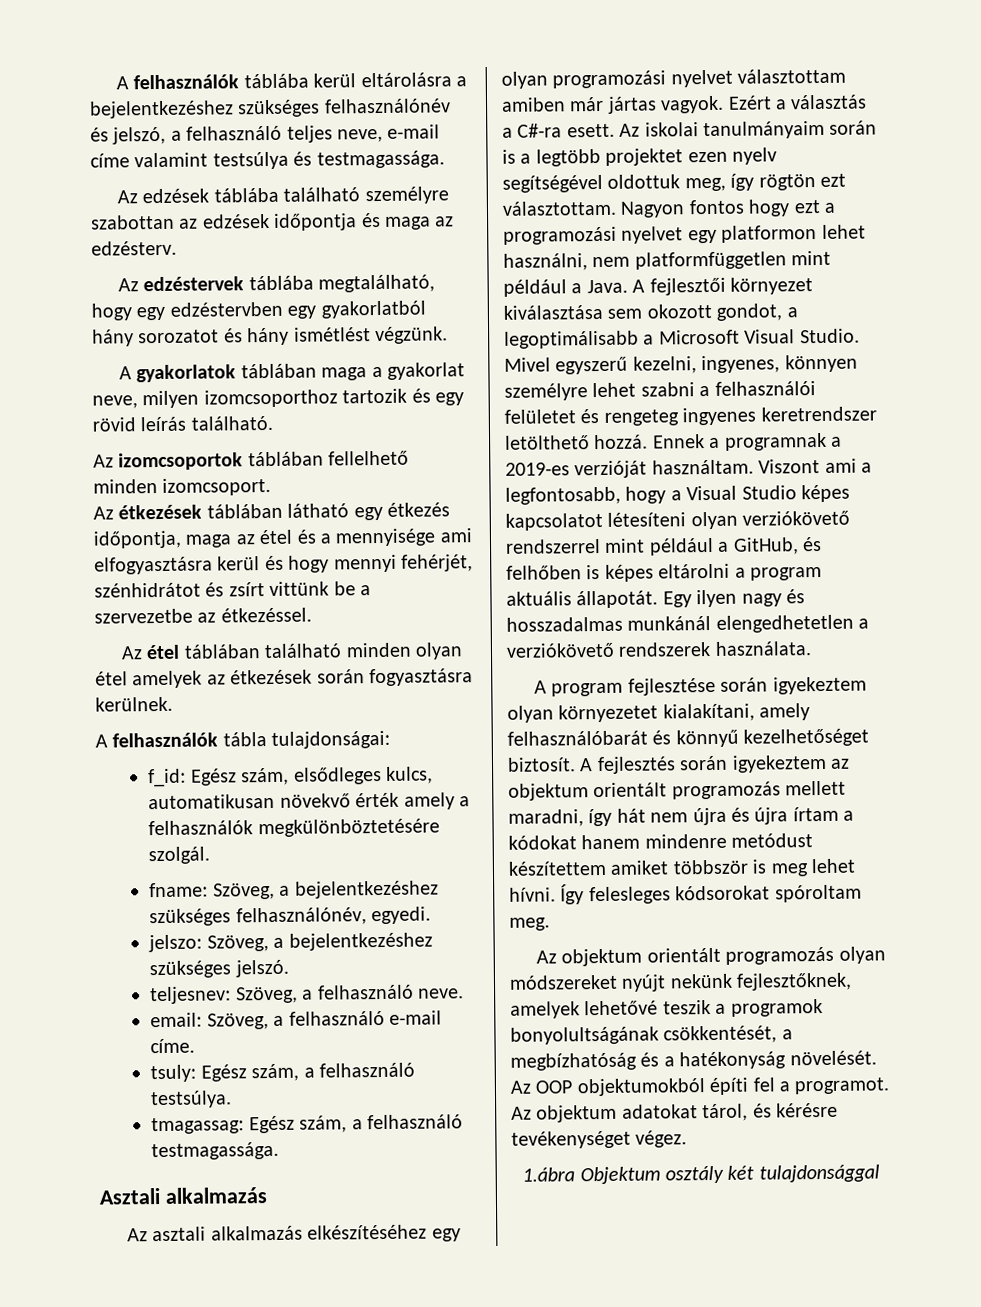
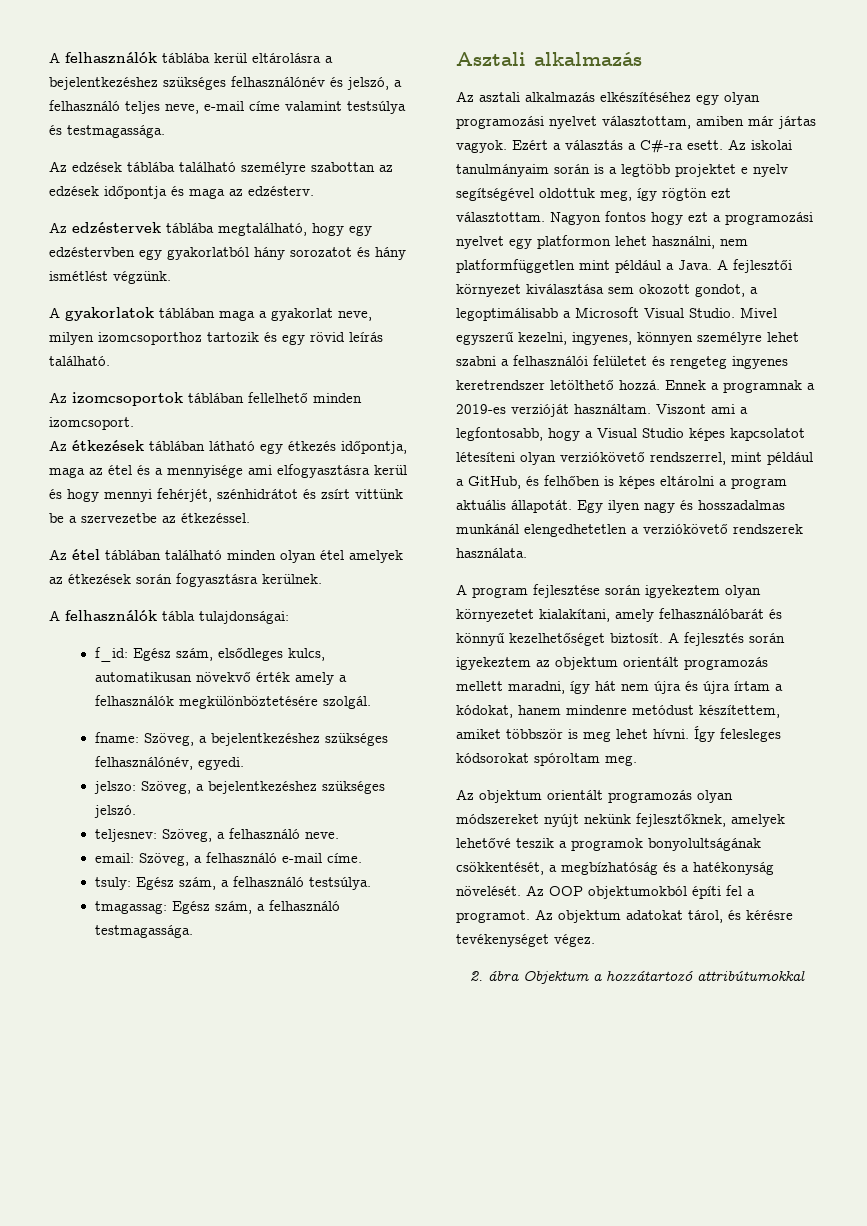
[737,68,847,84] választottam -> [602,116,691,129] választottam,
[687,151,728,163] ezen -> [741,167,748,174] e
[505,539,601,554] rendszerrel -> [650,452,726,465] rendszerrel,
[508,835,577,850] kódokat -> [456,705,513,718] kódokat,
[508,860,607,876] készítettem -> [699,705,780,718] készítettem,
[522,1164,880,1185] 1.ábra Objektum osztály két tulajdonsággal -> [470,970,805,984] 2. ábra Objektum a hozzátartozó attribútumokkal

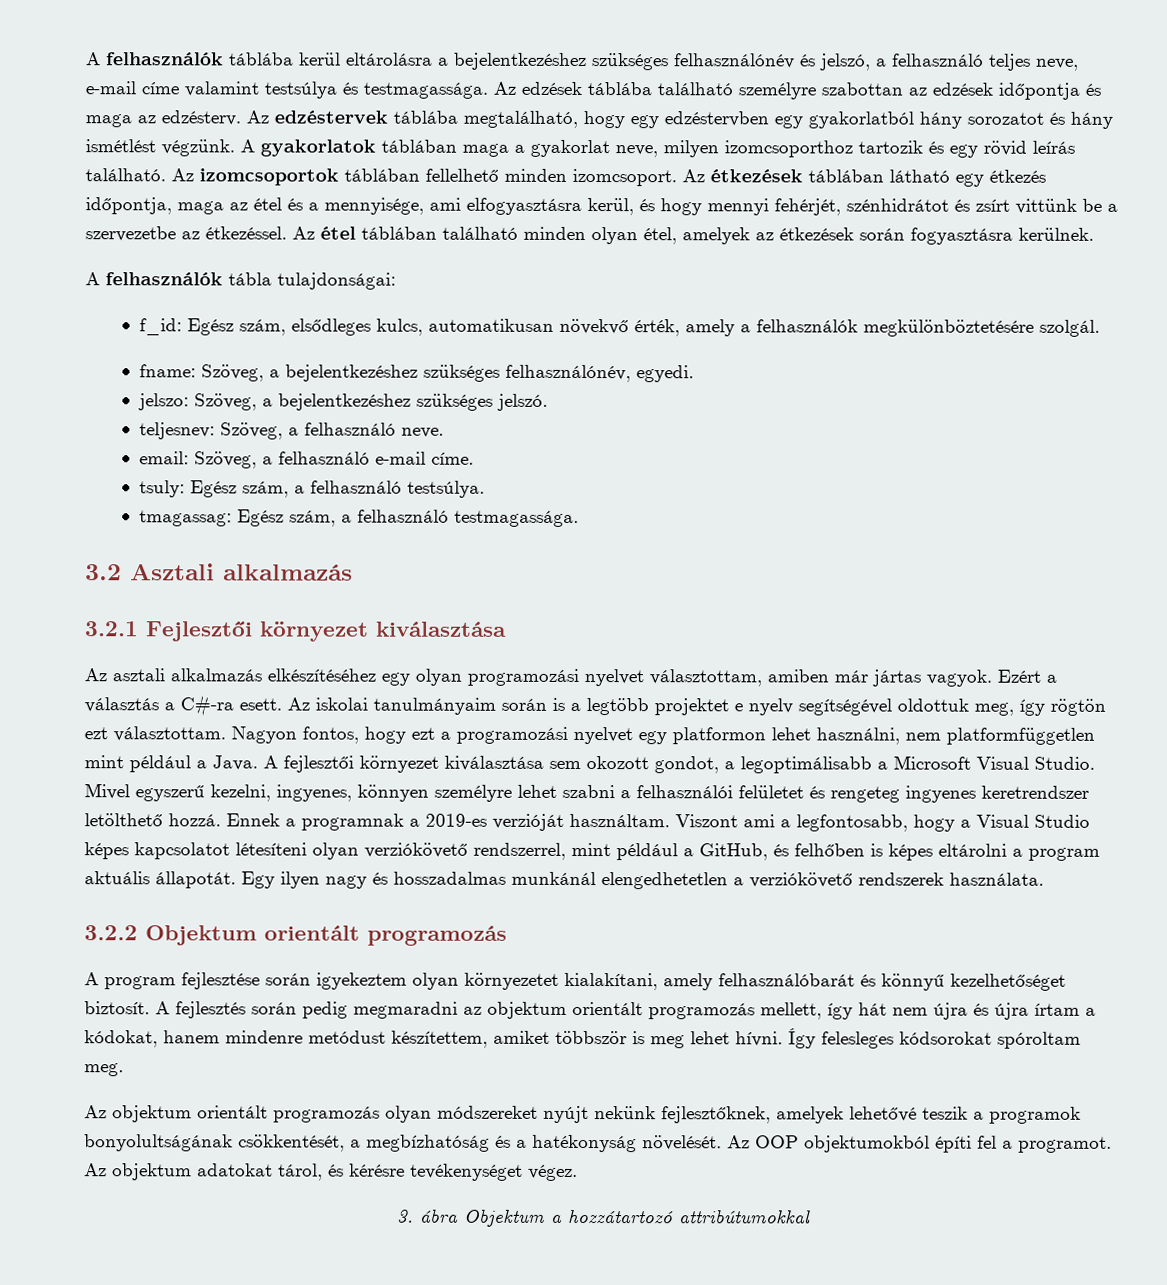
(165, 131) // -> (488, 90) none
(314, 191) // -> (241, 118) none
(171, 277) // -> (235, 148) none
(110, 361) // -> (166, 175) none
(134, 423) // -> (677, 177) none
[167,465,243,478] mennyisége -> [324,197,424,215] mennyisége,
[374,465,407,475] kerül -> [587,198,634,216] kerül,
(250, 518) // -> (287, 233) none
[320,550,344,560] étel -> [643,227,677,245] étel,
[255,672,290,682] érték -> [633,319,680,337] érték,
(193, 931) none -> [85,564,122,581] 3.2
(642, 59) none -> [85,621,507,642] // 3.2.1 Fejlesztői környezet kiválasztása
[605,211,646,222] fontos -> [302,726,359,744] fontos,
(527, 553) none -> [84,925,507,946] // 3.2.2 Objektum orientált programozás
[456,657,531,670] igyekeztem -> [302,1001,458,1019] pedig megmaradni
[456,681,565,694] mellett maradni, -> [760,1002,822,1020] mellett,
[470,971,483,981] 2. -> [395,1209,414,1223] 3.

